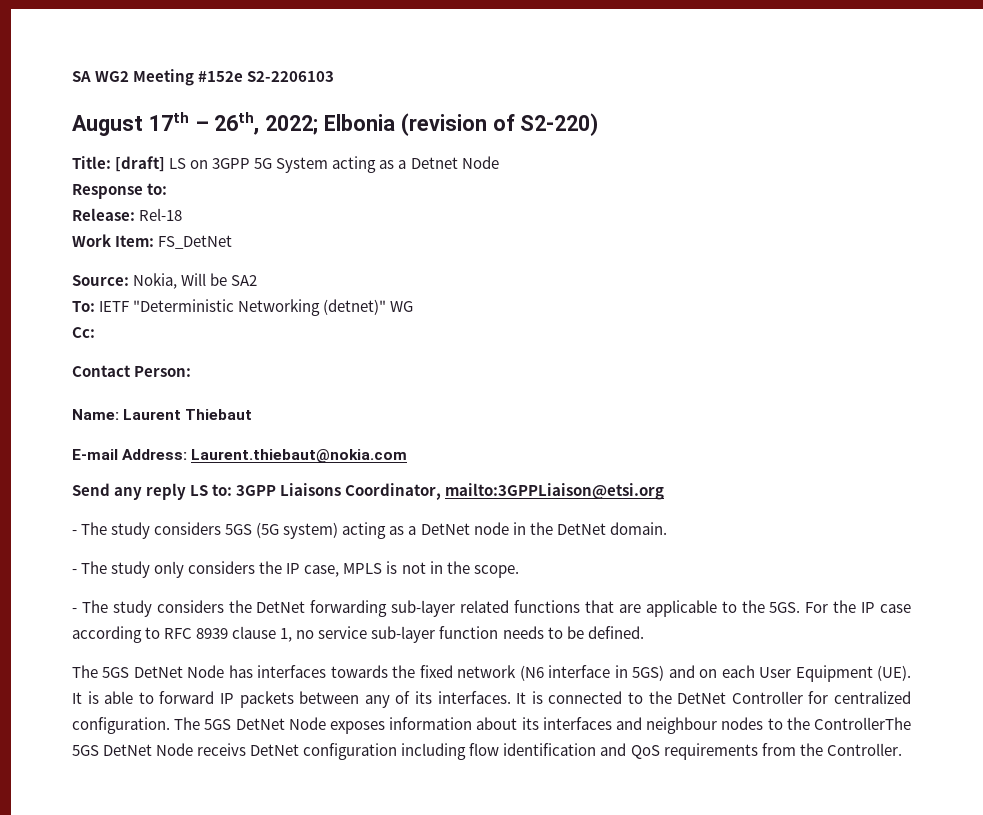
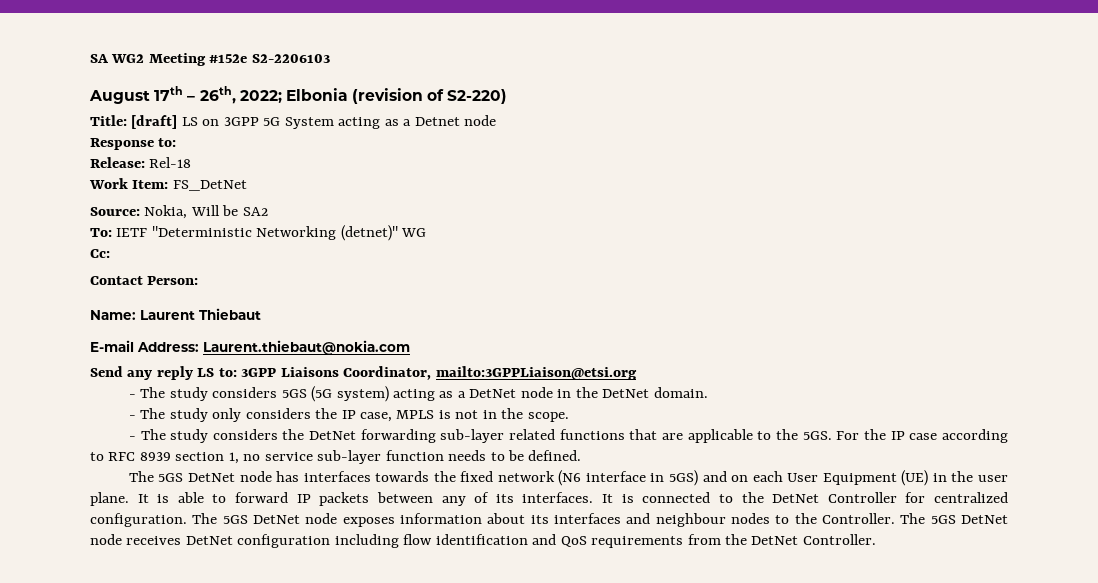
[461,156,499,169] Node -> [464,115,497,126] node
[232,626,277,639] clause -> [175,452,225,461] section
[187,665,225,678] Node -> [239,471,272,482] node
[877,665,912,681] (UE). -> [901,470,1008,486] [90,492,129,506] (UE) in the user plane.
[288,717,326,730] Node -> [305,513,338,524] node
[814,717,912,730] [72,743,247,756] ControllerThe 5GS DetNet Node receivs -> [822,513,1009,524] [90,534,182,545] Controller. The 5GS DetNet node receives
(823, 749) none -> [751,536,799,545] DetNet

